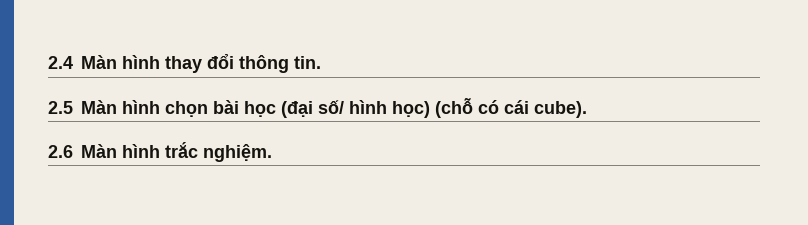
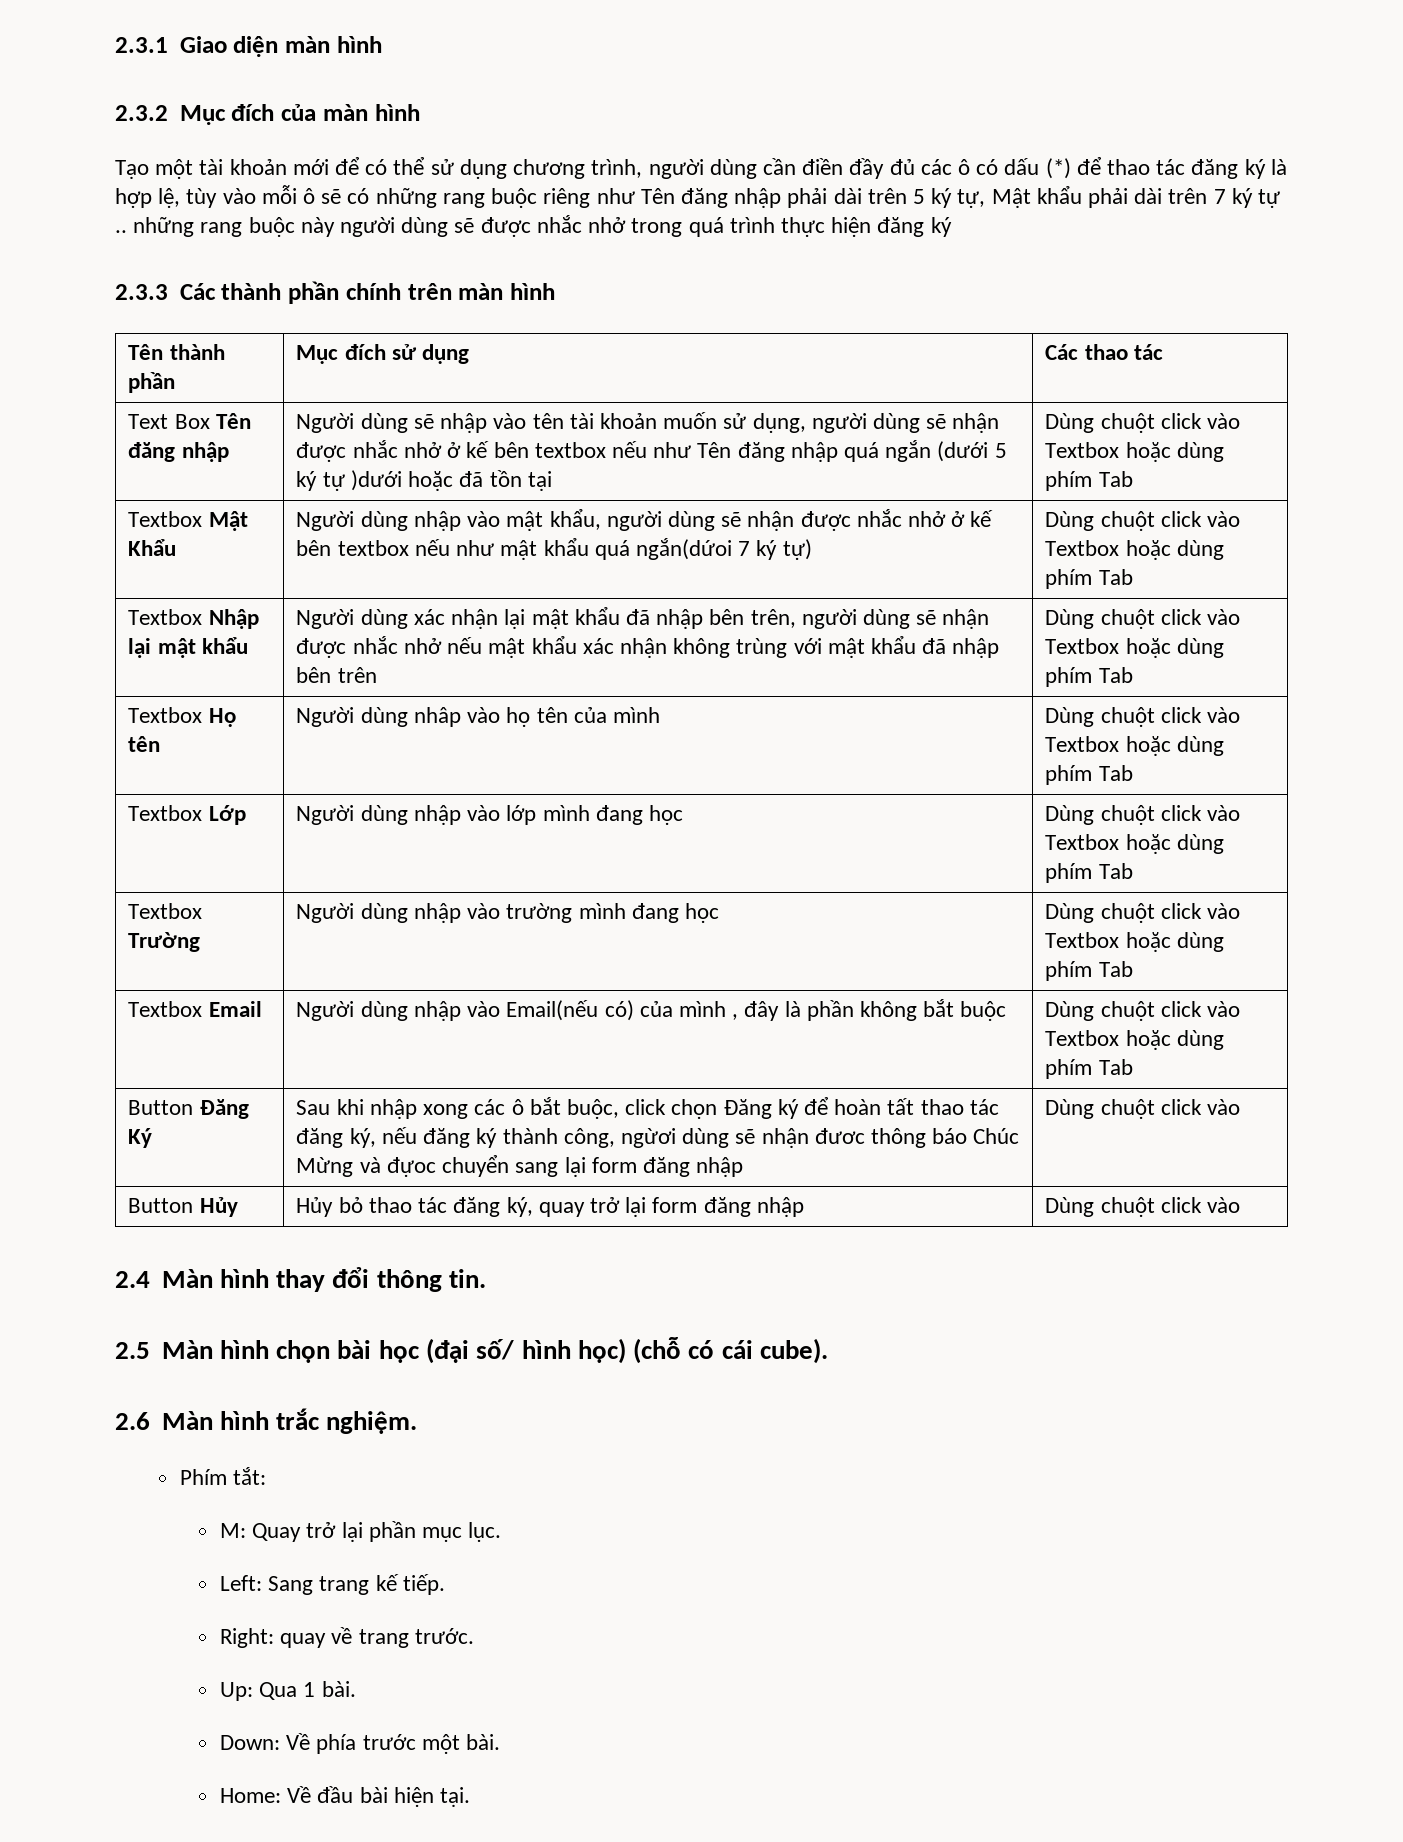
(48, 62) none -> [115,36,382,57] [115,104,420,125] [115,157,1287,179] [115,185,1281,208] [115,215,952,237] [115,281,555,304] [128,344,225,360] [128,372,176,393] [296,344,470,364] [1045,344,1163,360] [128,413,251,429] [128,442,229,462] [296,412,1000,433] [296,440,1007,462] [296,470,552,491] [1045,413,1241,433] [1045,442,1224,462] [1045,471,1133,491] [128,511,248,531] [128,539,177,556] [296,509,994,531] [296,538,812,560] [1045,511,1241,531] [1045,540,1224,560] [1045,569,1133,589] [128,609,259,629] [128,637,248,658] [296,607,990,629] [296,636,1000,658] [296,667,377,683] [1045,609,1241,629] [1045,638,1224,658] [1045,667,1133,687] [128,707,236,727] [128,736,161,752] [296,707,660,727] [1045,707,1241,727] [1045,736,1224,756] [1045,765,1133,785] [128,805,246,825] [296,805,683,825] [1045,805,1241,825] [1045,834,1224,854] [1045,863,1133,883] [128,903,203,919] [128,932,201,952] [296,903,719,923] [1045,903,1241,923] [1045,932,1224,952] [1045,961,1133,981] [128,1001,262,1017] [296,999,1007,1021] [1045,1001,1241,1021] [1045,1030,1224,1050] [1045,1059,1133,1079] [128,1099,249,1119] [128,1128,153,1148] [296,1097,999,1119] [296,1127,1020,1148] [296,1155,744,1177] [1045,1099,1241,1119] [128,1197,238,1217] [296,1197,804,1217] [1045,1197,1241,1217] 2.3.1 Giao diện màn hình // 2.3.2 Mục đích của màn hình // Tạo một tài khoản mới để có thể sử dụng chương trình, người dùng cần điền đầy đủ các ô có dấu (*) để thao tác đăng ký là hợp lệ, tùy vào mỗi ô sẽ có những rang buộc riêng như Tên đăng nhập phải dài trên 5 ký tự, Mật khẩu phải dài trên 7 ký tự .. những rang buộc này người dùng sẽ được nhắc nhở trong quá trình thực hiện đăng ký // 2.3.3 Các thành phần chính trên màn hình // Tên thành phần | Mục đích sử dụng | Các thao tác // Text Box Tên đăng nhập | Người dùng sẽ nhập vào tên tài khoản muốn sử dụng, người dùng sẽ nhận được nhắc nhở ở kế bên textbox nếu như Tên đăng nhập quá ngắn (dưới 5 ký tự )dưới hoặc đã tồn tại | Dùng chuột click vào Textbox hoặc dùng phím Tab // Textbox Mật Khẩu | Người dùng nhập vào mật khẩu, người dùng sẽ nhận được nhắc nhở ở kế bên textbox nếu như mật khẩu quá ngắn(dứoi 7 ký tự) | Dùng chuột click vào Textbox hoặc dùng phím Tab // Textbox Nhập lại mật khẩu | Người dùng xác nhận lại mật khẩu đã nhập bên trên, người dùng sẽ nhận được nhắc nhở nếu mật khẩu xác nhận không trùng với mật khẩu đã nhập bên trên | Dùng chuột click vào Textbox hoặc dùng phím Tab // Textbox Họ tên | Người dùng nhâp vào họ tên của mình | Dùng chuột click vào Textbox hoặc dùng phím Tab // Textbox Lớp | Người dùng nhập vào lớp mình đang học | Dùng chuột click vào Textbox hoặc dùng phím Tab // Textbox Trường | Người dùng nhập vào trường mình đang học | Dùng chuột click vào Textbox hoặc dùng phím Tab // Textbox Email | Người dùng nhập vào Email(nếu có) của mình , đây là phần không bắt buộc | Dùng chuột click vào Textbox hoặc dùng phím Tab // Button Đăng Ký | Sau khi nhập xong các ô bắt buộc, click chọn Đăng ký để hoàn tất thao tác đăng ký, nếu đăng ký thành công, ngừơi dùng sẽ nhận đươc thông báo Chúc Mừng và đựoc chuyển sang lại form đăng nhập | Dùng chuột click vào // Button Hủy | Hủy bỏ thao tác đăng ký, quay trở lại form đăng nhập | Dùng chuột click vào //
(273, 153) none -> [180,1467,267,1485] [220,1521,502,1542] [220,1574,445,1595] [220,1627,474,1648] [220,1681,356,1701] [220,1733,501,1754] [220,1786,471,1807] // Phím tắt: // M: Quay trở lại phần mục lục. // Left: Sang trang kế tiếp. // Right: quay về trang trước. // Up: Qua 1 bài. // Down: Về phía trước một bài. // Home: Về đầu bài hiện tại.

